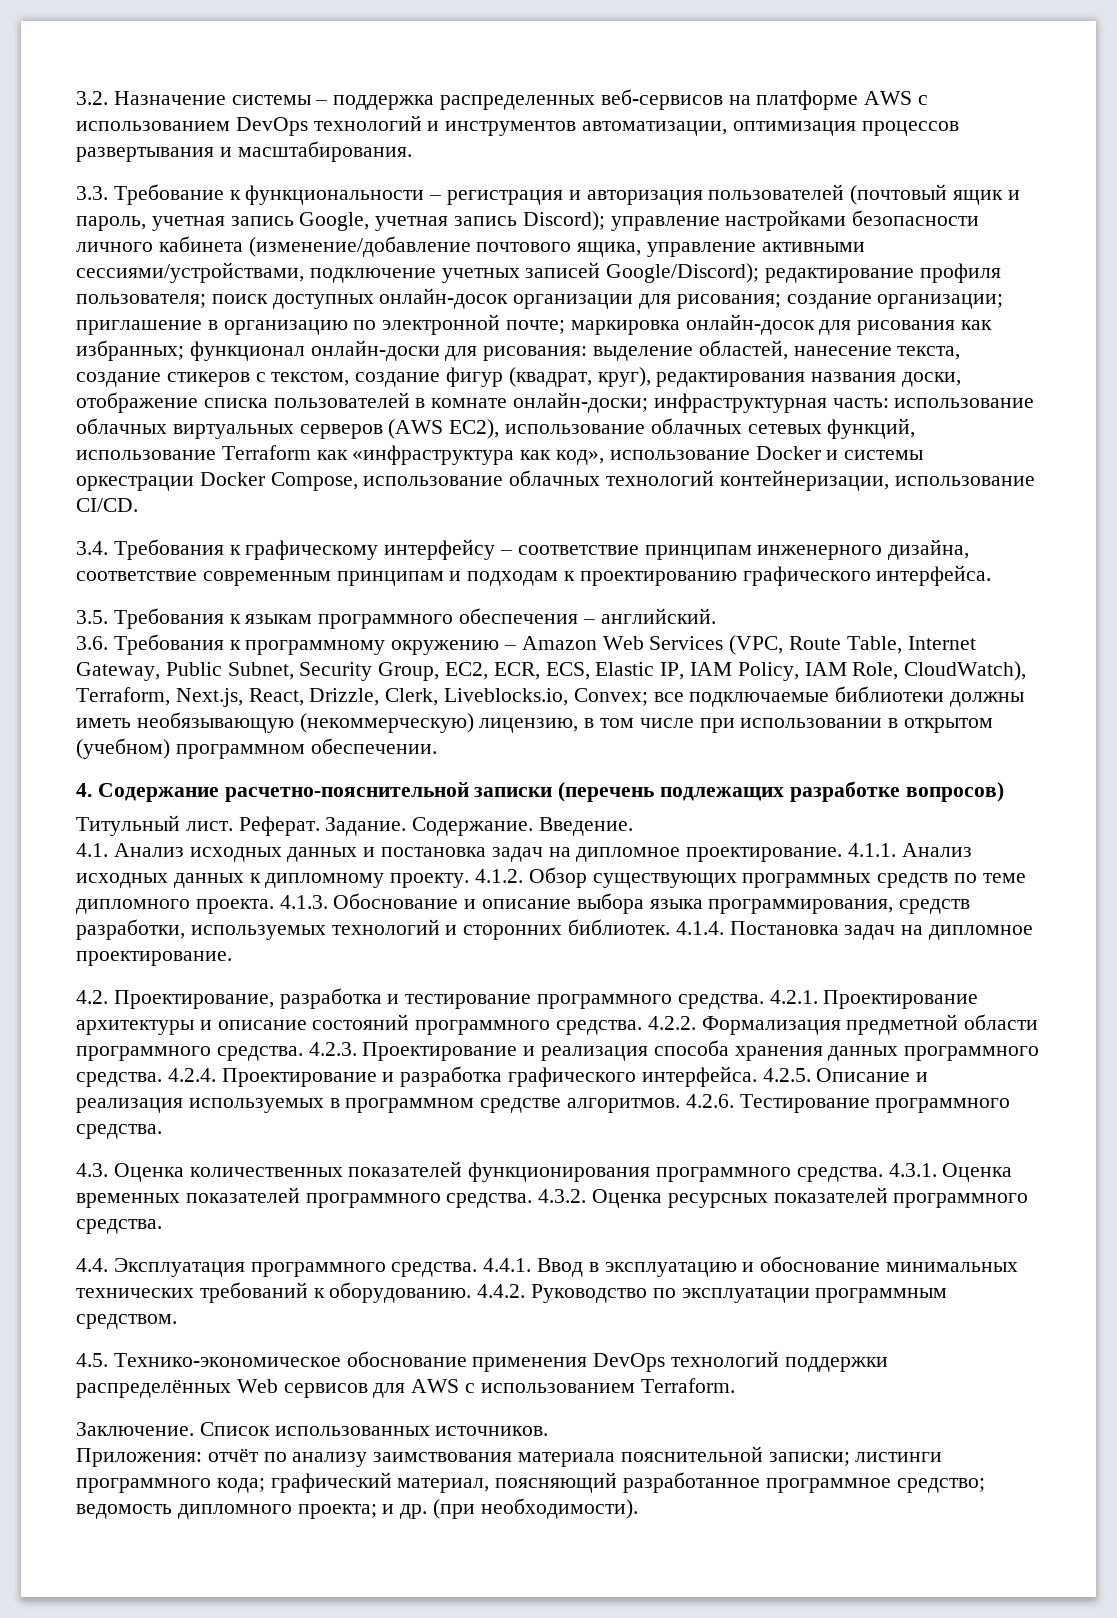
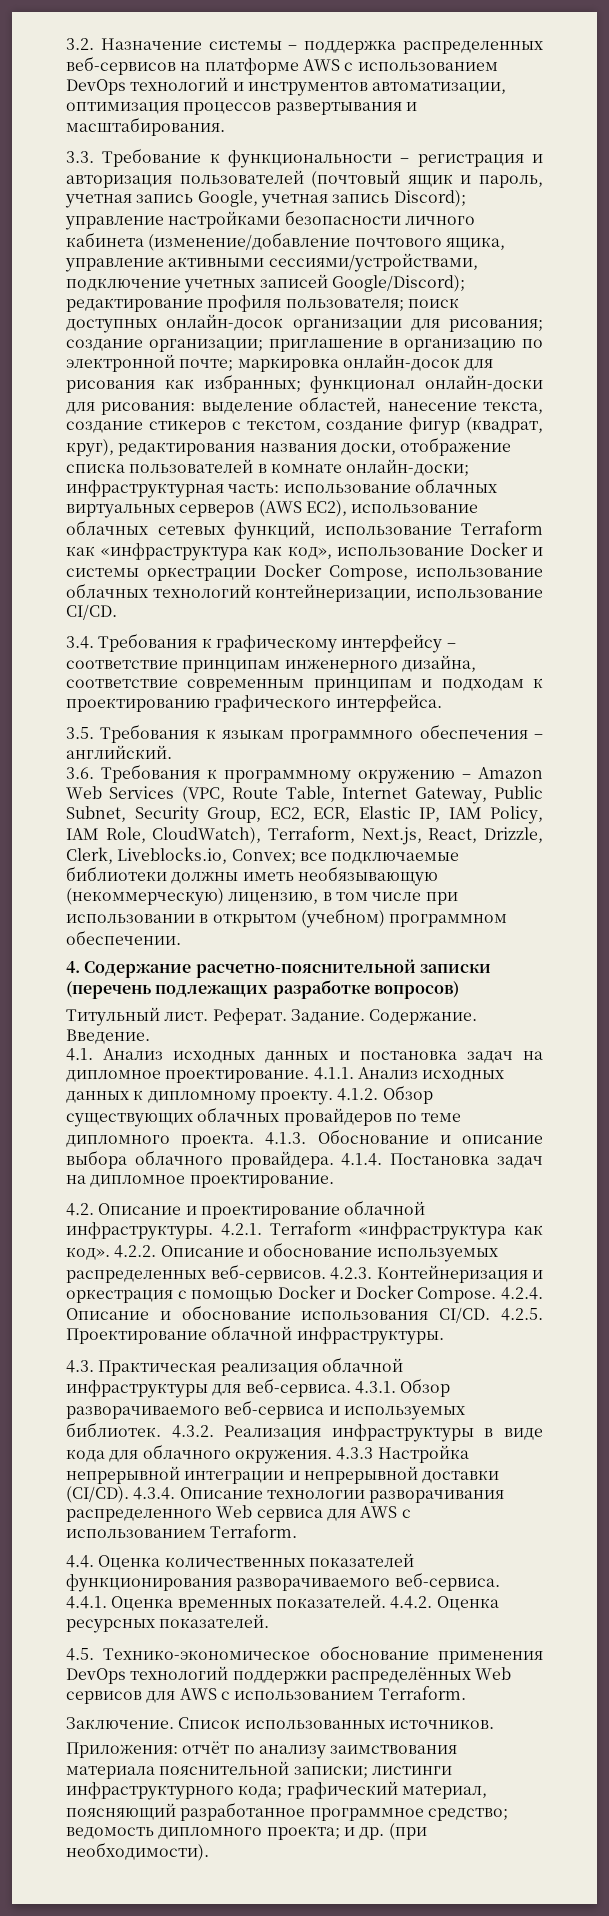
[545,662,590,680] ECS, -> (350, 814) none
[742,873,949,888] программных средств -> [197,1107,392,1126] облачных провайдеров
[649,899,971,914] [76,919,671,940] языка программирования, средств разработки, используемых технологий и сторонних библиотек. -> [134,1150,334,1169] облачного провайдера.
[113,988,979,1009] [76,1014,1039,1035] [76,1040,1040,1061] [76,1066,929,1087] [76,1094,1011,1113] [76,1124,162,1139] [76,1161,1013,1182] [76,1187,1029,1208] [76,1219,162,1234] [76,1256,1019,1277] [76,1282,948,1303] [76,1314,177,1329] Проектирование, разработка и тестирование программного средства. 4.2.1. Проектирование архитектуры и описание состояний программного средства. 4.2.2. Формализация предметной области программного средства. 4.2.3. Проектирование и реализация способа хранения данных программного средства. 4.2.4. Проектирование и разработка графического интерфейса. 4.2.5. Описание и реализация используемых в программном средстве алгоритмов. 4.2.6. Тестирование программного средства. // 4.3. Оценка количественных показателей функционирования программного средства. 4.3.1. Оценка временных показателей программного средства. 4.3.2. Оценка ресурсных показателей программного средства. // 4.4. Эксплуатация программного средства. 4.4.1. Ввод в эксплуатацию и обоснование минимальных технических требований к оборудованию. 4.4.2. Руководство по эксплуатации программным средством. -> [98,1200,426,1219] [66,1221,543,1240] [66,1242,498,1262] [66,1264,543,1283] [66,1285,543,1303] [66,1305,543,1323] [66,1325,444,1345] [66,1357,403,1376] [66,1378,451,1398] [66,1400,465,1420] [66,1422,543,1442] [66,1444,469,1464] [66,1466,500,1484] [66,1486,505,1503] [66,1505,411,1522] [66,1524,298,1538] [66,1553,414,1570] [66,1572,500,1592] [66,1594,499,1612] [66,1614,270,1633] Описание и проектирование облачной инфраструктуры. 4.2.1. Terraform «инфраструктура как код». 4.2.2. Описание и обоснование используемых распределенных веб-сервисов. 4.2.3. Контейнеризация и оркестрация с помощью Docker и Docker Compose. 4.2.4. Описание и обоснование использования CI/CD. 4.2.5. Проектирование облачной инфраструктуры. // 4.3. Практическая реализация облачной инфраструктуры для веб-сервиса. 4.3.1. Обзор разворачиваемого веб-сервиса и используемых библиотек. 4.3.2. Реализация инфраструктуры в виде кода для облачного окружения. 4.3.3 Настройка непрерывной интеграции и непрерывной доставки (CI/CD). 4.3.4. Описание технологии разворачивания распределенного Web сервиса для AWS с использованием Terraform. // 4.4. Оценка количественных показателей функционирования разворачиваемого веб-сервиса. 4.4.1. Оценка временных показателей. 4.4.2. Оценка ресурсных показателей.
[76,1478,211,1493] программного -> [66,1782,234,1800] инфраструктурного

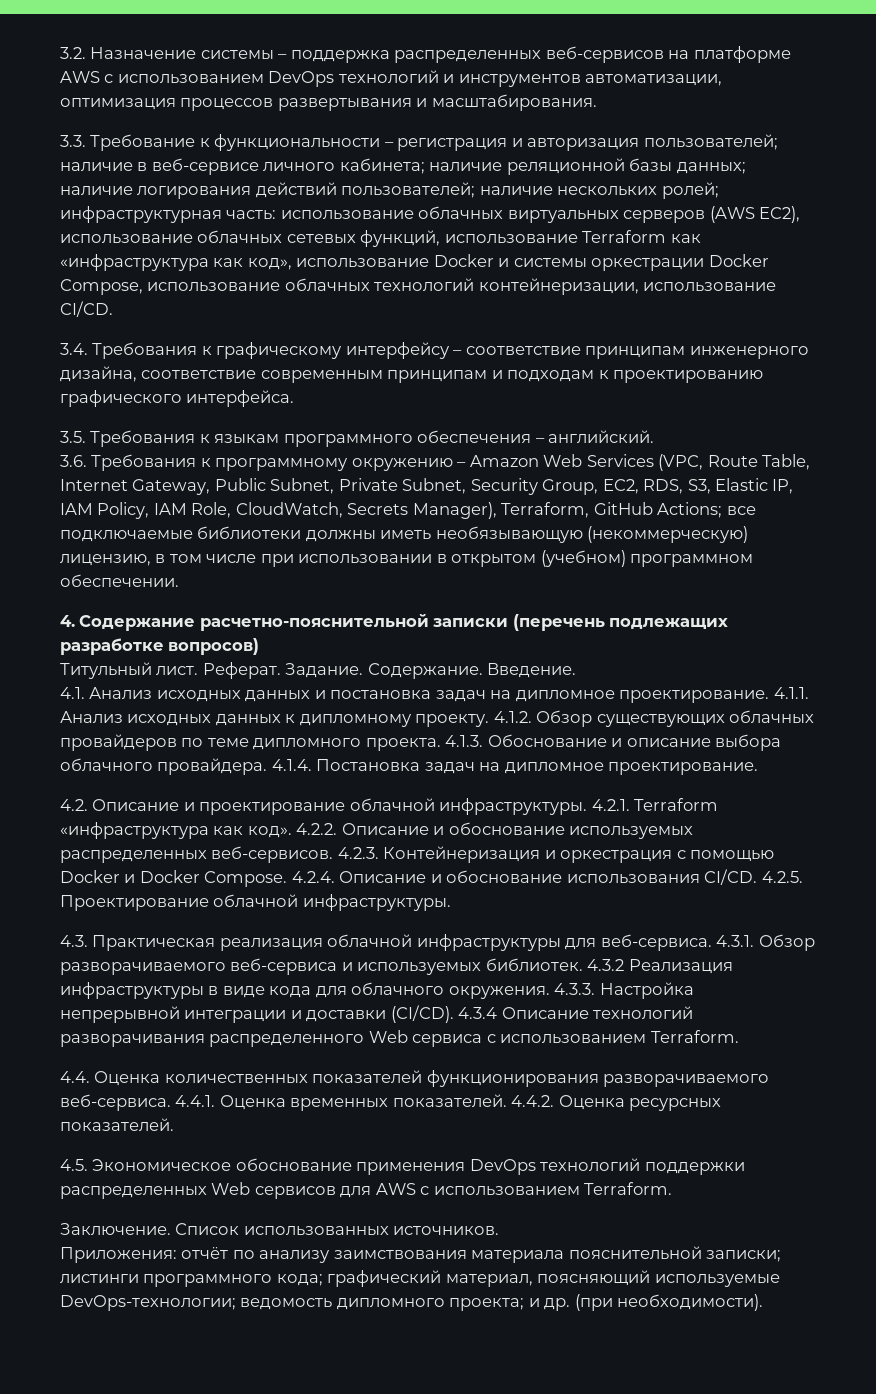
[179,170,544,188] [65,190,466,208] [65,210,475,230] [66,232,505,251] [65,253,478,272] [66,274,465,293] [66,295,459,312] [66,314,543,333] [66,339,543,352] [66,354,494,372] [66,374,543,394] [66,396,544,415] [66,417,543,435] [66,437,512,457] [66,459,470,476] пользователей (почтовый ящик и пароль, учетная запись Google, учетная запись Discord); управление настройками безопасности личного кабинета (изменение/добавление почтового ящика, управление активными сессиями/устройствами, подключение учетных записей Google/Discord); редактирование профиля пользователя; поиск доступных онлайн-досок организации для рисования; создание организации; приглашение в организацию по электронной почте; маркировка онлайн-досок для рисования как избранных; функционал онлайн-доски для рисования: выделение областей, нанесение текста, создание стикеров с текстом, создание фигур (квадрат, круг), редактирования названия доски, отображение списка пользователей в комнате онлайн-доски; -> [643,134,778,150] [60,158,746,175] [60,182,719,199] пользователей; наличие в веб-сервисе личного кабинета; наличие реляционной базы данных; наличие логирования действий пользователей; наличие нескольких ролей;
(126, 814) none -> [338,478,467,494] Private Subnet,
[313,807,350,822] ECR, -> [643,479,711,494] RDS, S3,
[152,826,543,845] [66,847,296,864] CloudWatch), Terraform, Next.js, React, Drizzle, Clerk, Liveblocks.io, Convex; -> [235,502,723,519] CloudWatch, Secrets Manager), Terraform, GitHub Actions;
[171,1425,214,1438] 4.3.2. -> [587,959,625,971] 4.3.2
[336,1447,374,1460] 4.3.3 -> [554,983,596,995] 4.3.3.
[303,1466,418,1484] непрерывной -> (302, 1014) none
[133,1487,365,1500] 4.3.4. Описание технологии -> [458,1006,694,1019] 4.3.4 Описание технологий
[326,1506,398,1521] для AWS -> (483, 1040) none
[103,1648,311,1660] Технико-экономическое -> [92,1159,232,1171] Экономическое
[330,1667,471,1684] распределённых -> [60,1186,207,1199] распределенных
[66,1782,234,1800] инфраструктурного -> [143,1274,273,1287] программного
[180,1802,508,1821] разработанное программное средство; -> [654,1274,780,1287] [60,1295,236,1311] используемые DevOps-технологии;

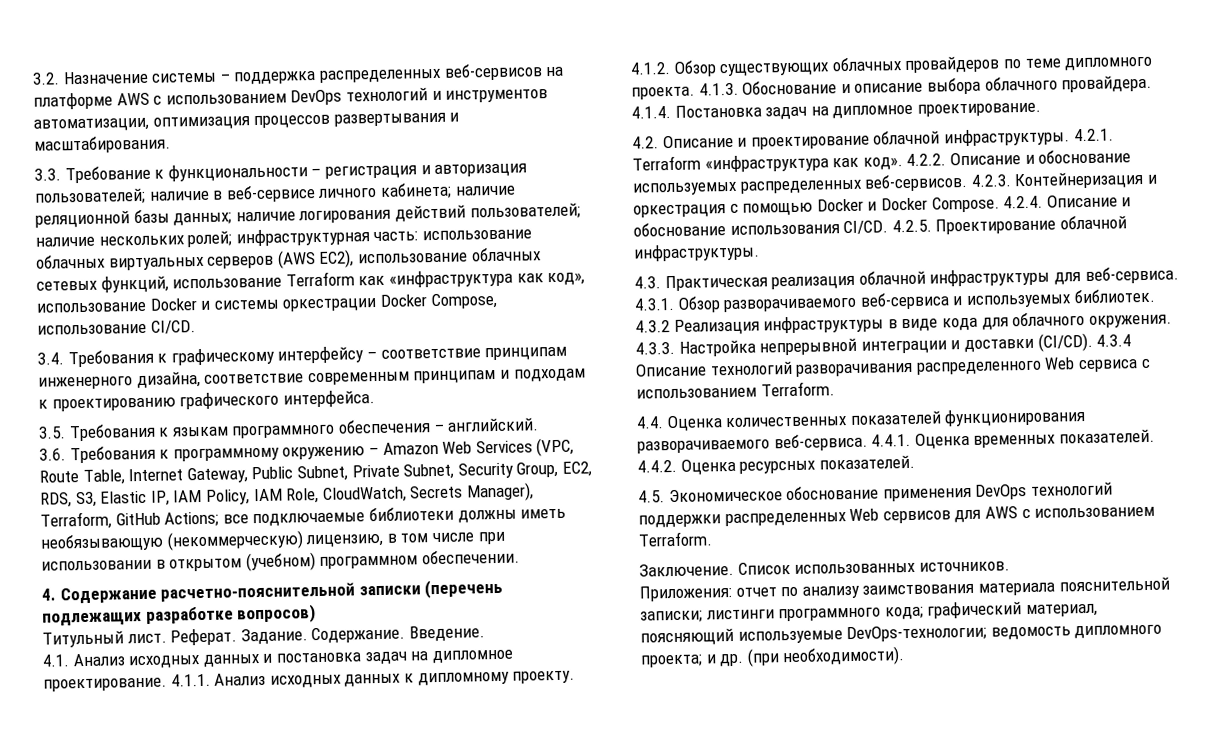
[284,278,777,295] облачных технологий контейнеризации, использование -> (147, 329) none
[181,1247,229,1259] отчёт -> [735,587,777,597] отчет

